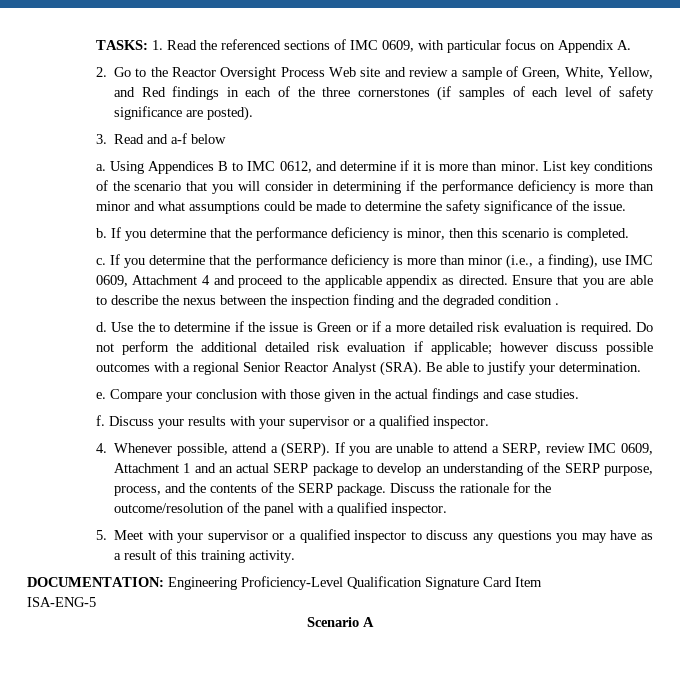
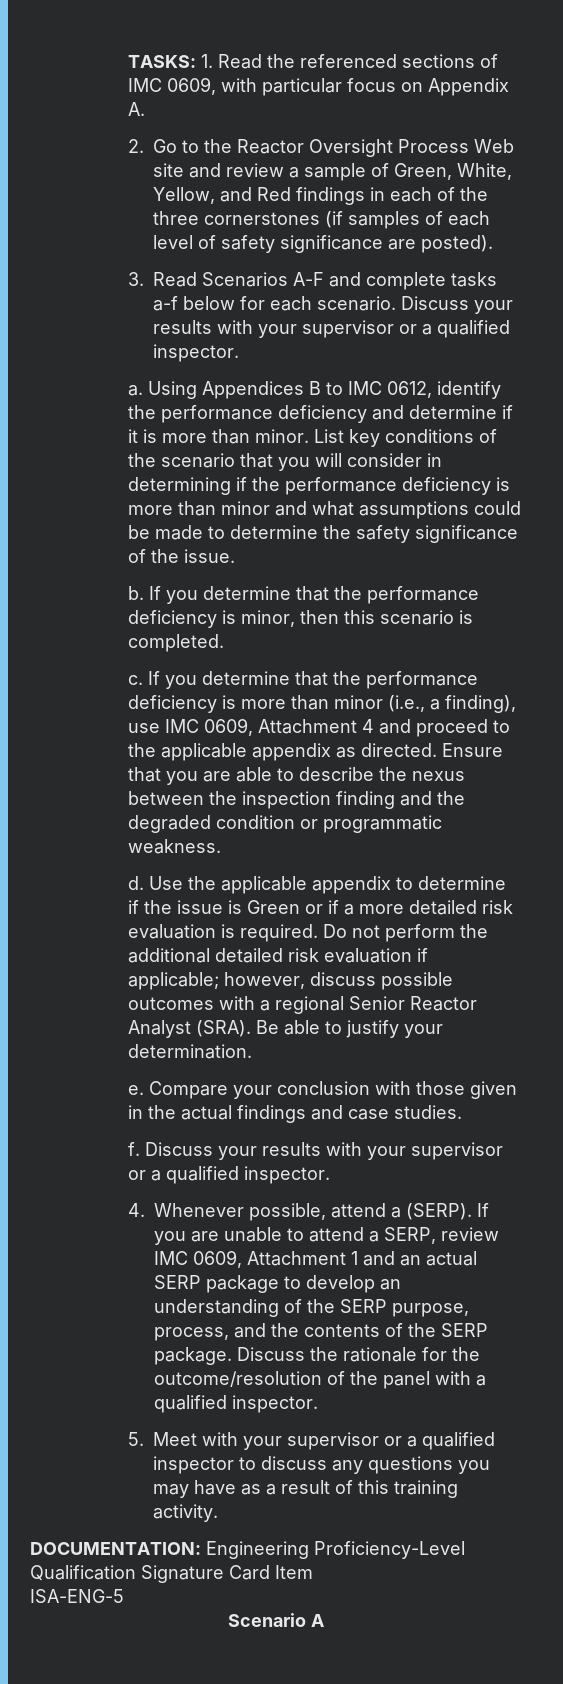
[147,133,227,144] and a-f below -> [201,272,497,290] [152,296,513,314] [152,320,510,338] [152,344,239,362] Scenarios A-F and complete tasks a-f below for each scenario. Discuss your results with your supervisor or a qualified inspector.
(312, 167) none -> [436,381,501,399] [127,405,367,423] identify the performance deficiency
[554,303,559,305] . -> [299,815,442,833] [127,839,221,854] or programmatic weakness.
(155, 327) none -> [220,876,391,894] applicable appendix
[499,342,548,352] however -> [223,972,305,989] however,

